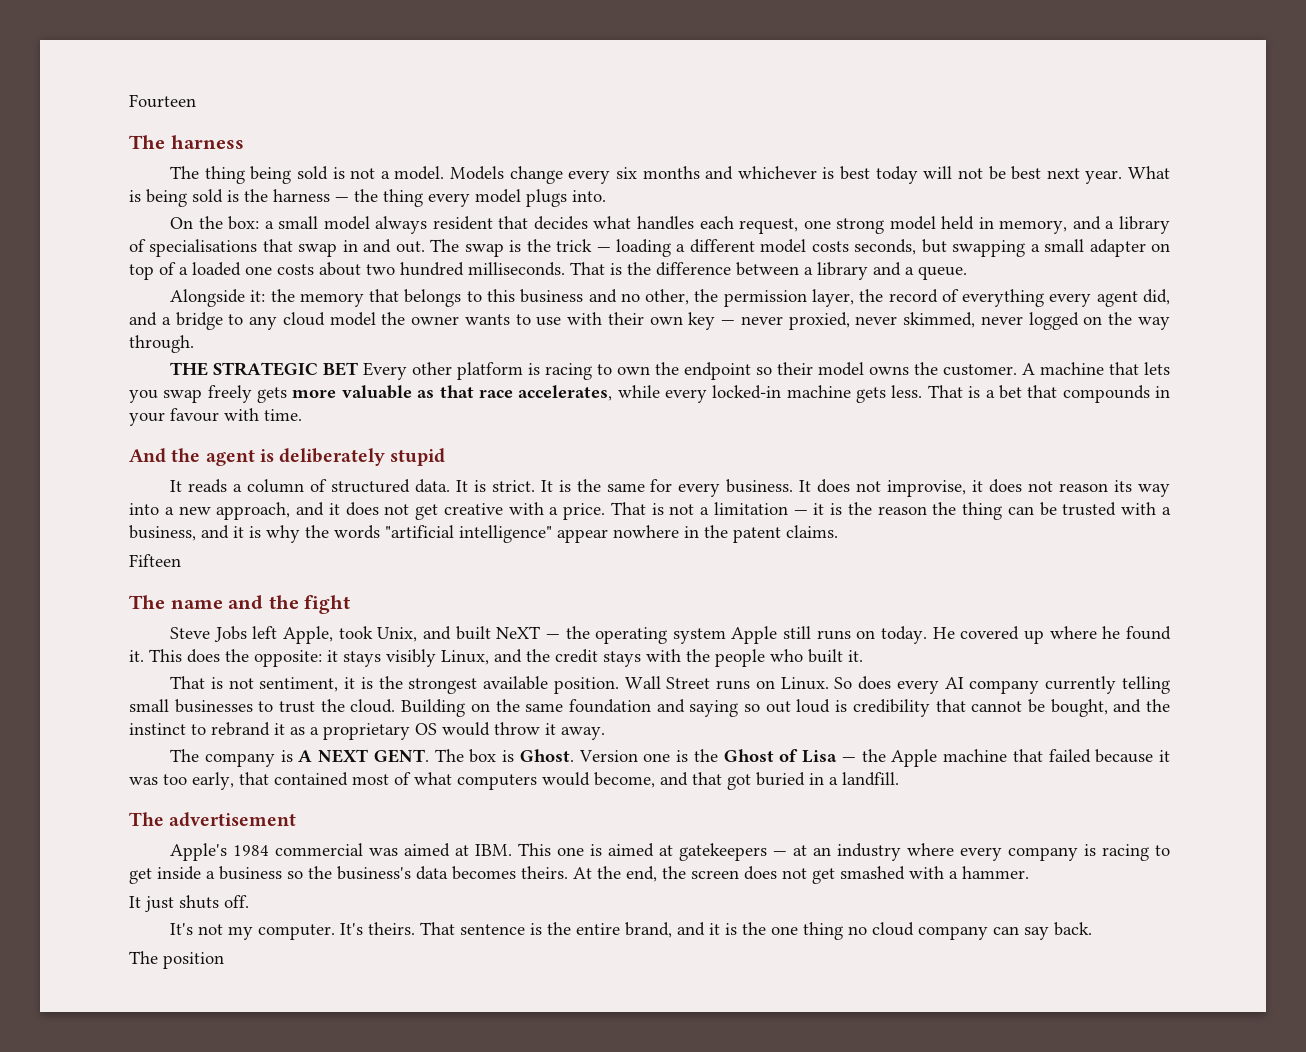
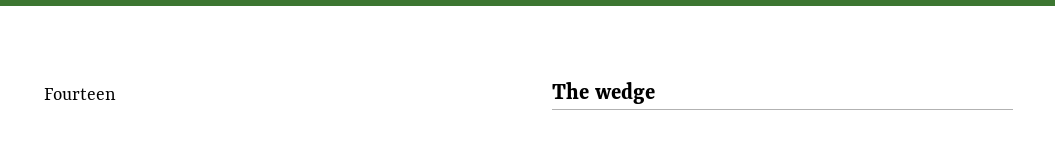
[170,135,244,149] [169,166,1171,184] [129,189,606,207] [169,216,1171,234] [129,239,1171,257] [129,262,967,280] [169,289,1170,307] [129,312,1170,330] [129,335,194,353] [169,362,1171,380] [129,385,1171,403] [129,408,302,426] [129,448,446,466] [169,479,1171,497] [129,502,1171,520] [129,525,838,543] [129,554,181,567] [129,595,351,614] [169,626,1172,644] [129,649,863,667] [169,676,1170,694] [129,699,1170,717] [129,722,605,740] [169,749,1171,767] [129,772,899,790] [129,812,297,827] [169,843,1170,861] [129,866,1029,884] [129,895,249,912] [169,922,1092,940] [129,951,224,969] harness // The thing being sold is not a model. Models change every six months and whichever is best today will not be best next year. What is being sold is the harness — the thing every model plugs into. // On the box: a small model always resident that decides what handles each request, one strong model held in memory, and a library of specialisations that swap in and out. The swap is the trick — loading a different model costs seconds, but swapping a small adapter on top of a loaded one costs about two hundred milliseconds. That is the difference between a library and a queue. // Alongside it: the memory that belongs to this business and no other, the permission layer, the record of everything every agent did, and a bridge to any cloud model the owner wants to use with their own key — never proxied, never skimmed, never logged on the way through. // THE STRATEGIC BET Every other platform is racing to own the endpoint so their model owns the customer. A machine that lets you swap freely gets more valuable as that race accelerates, while every locked-in machine gets less. That is a bet that compounds in your favour with time. // And the agent is deliberately stupid // It reads a column of structured data. It is strict. It is the same for every business. It does not improvise, it does not reason its way into a new approach, and it does not get creative with a price. That is not a limitation — it is the reason the thing can be trusted with a business, and it is why the words "artificial intelligence" appear nowhere in the patent claims. // Fifteen // The name and the fight // Steve Jobs left Apple, took Unix, and built NeXT — the operating system Apple still runs on today. He covered up where he found it. This does the opposite: it stays visibly Linux, and the credit stays with the people who built it. // That is not sentiment, it is the strongest available position. Wall Street runs on Linux. So does every AI company currently telling small businesses to trust the cloud. Building on the same foundation and saying so out loud is credibility that cannot be bought, and the instinct to rebrand it as a proprietary OS would throw it away. // The company is A NEXT GENT. The box is Ghost. Version one is the Ghost of Lisa — the Apple machine that failed because it was too early, that contained most of what computers would become, and that got buried in a landfill. // The advertisement // Apple's 1984 commercial was aimed at IBM. This one is aimed at gatekeepers — at an industry where every company is racing to get inside a business so the business's data becomes theirs. At the end, the screen does not get smashed with a hammer. // It just shuts off. // It's not my computer. It's theirs. That sentence is the entire brand, and it is the one thing no cloud company can say back. // The position -> [595,82,656,104] wedge

